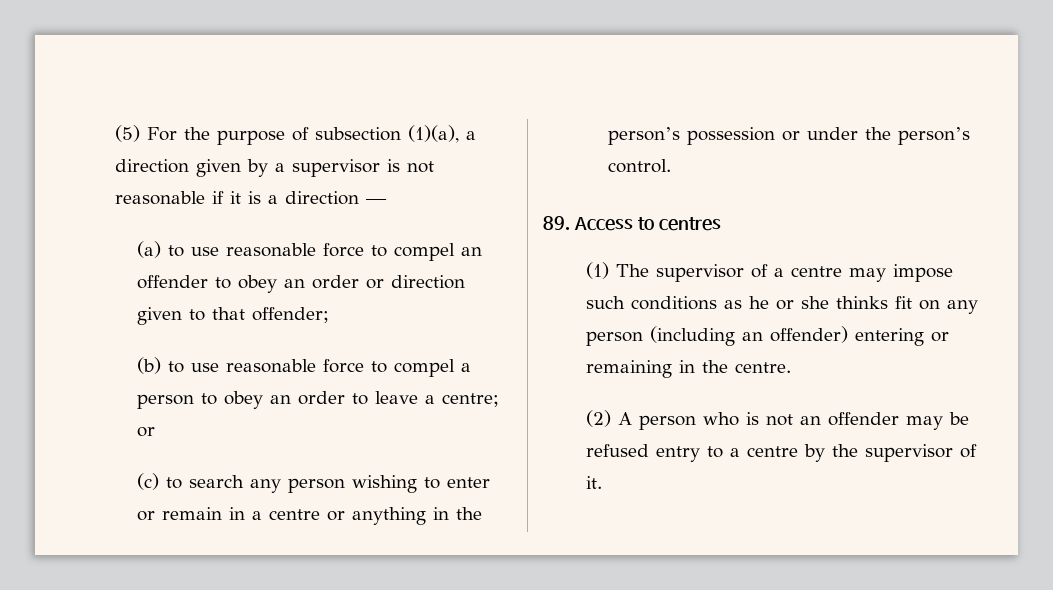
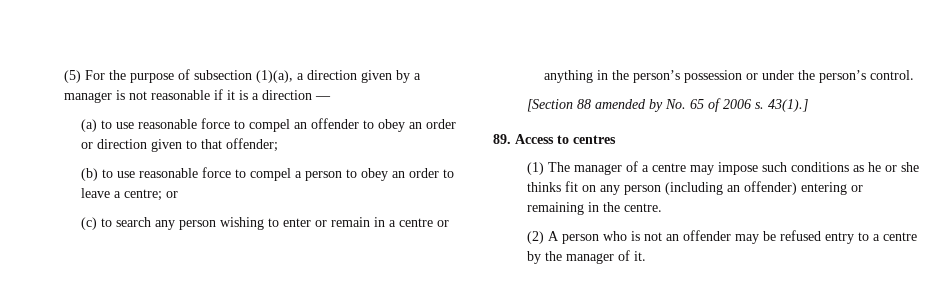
[292,159,381,177] supervisor -> [64,92,113,103] manager
(672, 166) none -> [527,98,809,112] // [Section 88 amended by No. 65 of 2006 s. 43(1).]
[656,264,745,282] supervisor -> [574,164,623,175] manager
[865,444,954,462] supervisor -> [566,253,615,264] manager

